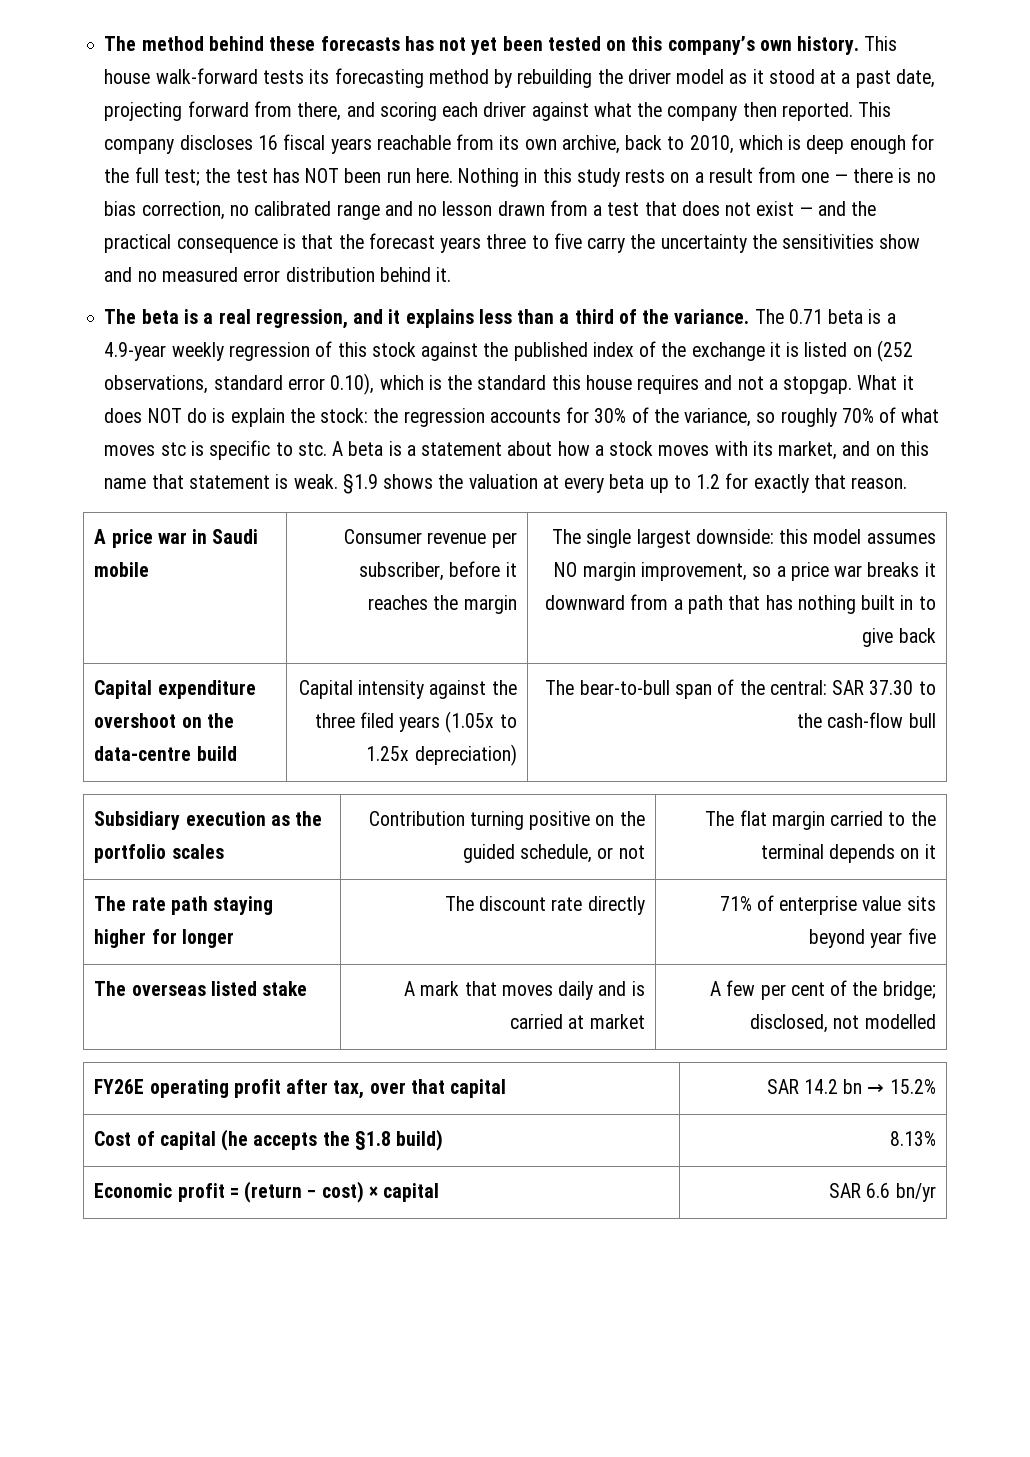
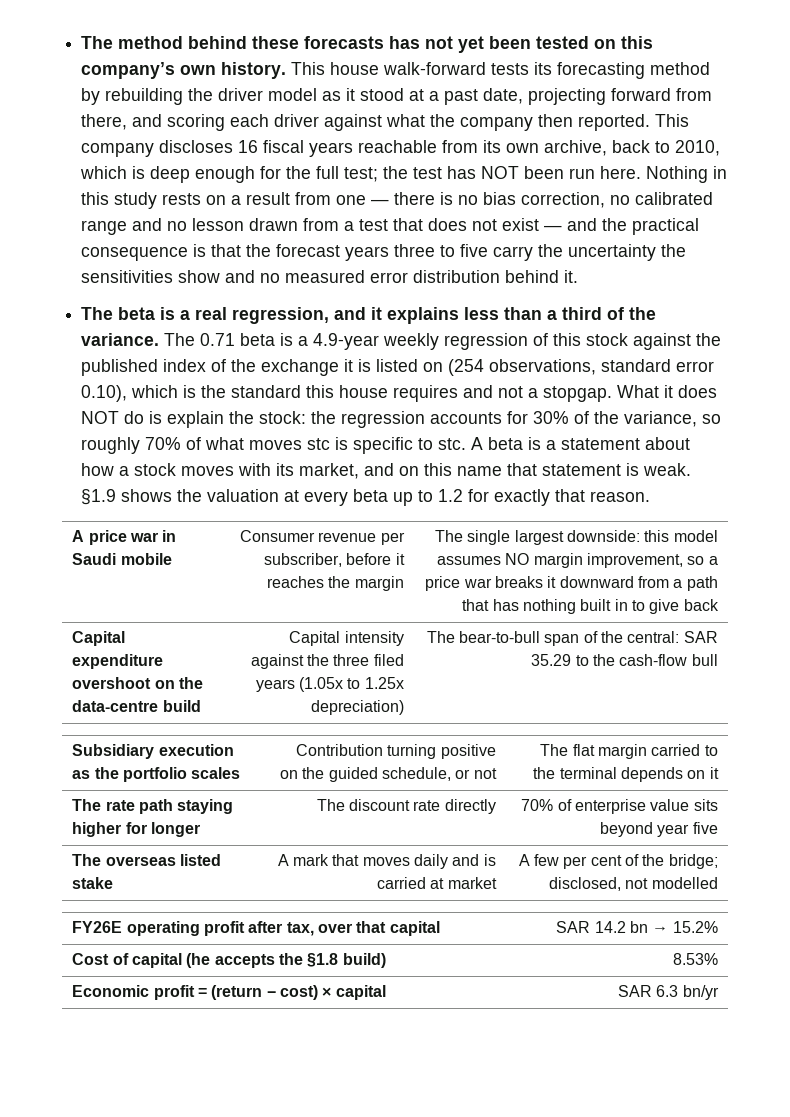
[876,340,913,362] (252 -> [448,359,485,376] (254
[869,680,914,695] 37.30 -> [531,654,572,666] 35.29
[719,896,752,911] 71% -> [521,799,554,811] 70%
[889,1131,936,1146] 8.13% -> [672,953,718,965] 8.53%
[866,1183,891,1198] 6.6 -> [656,985,679,997] 6.3

